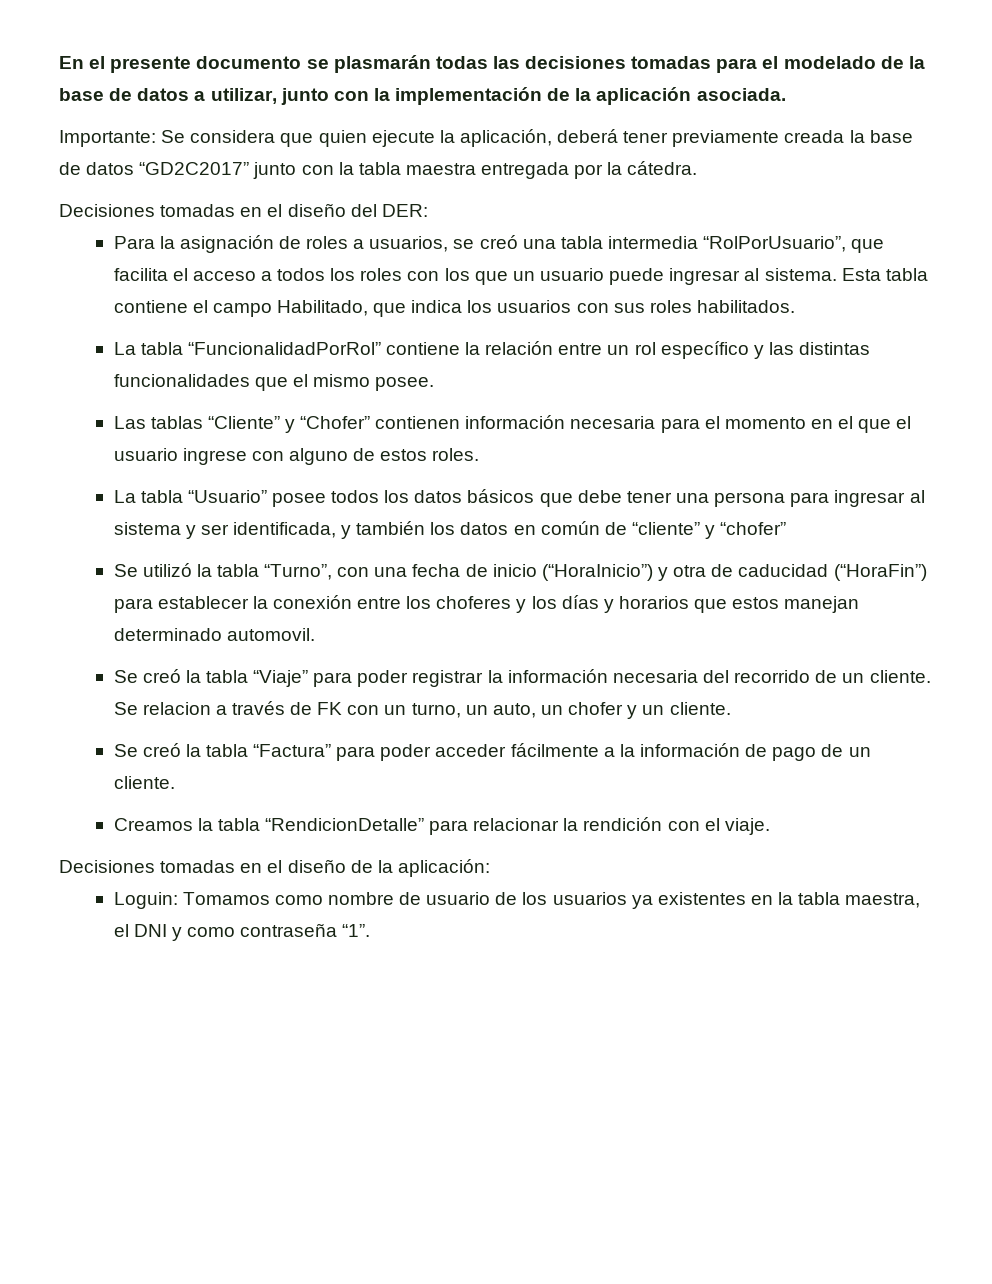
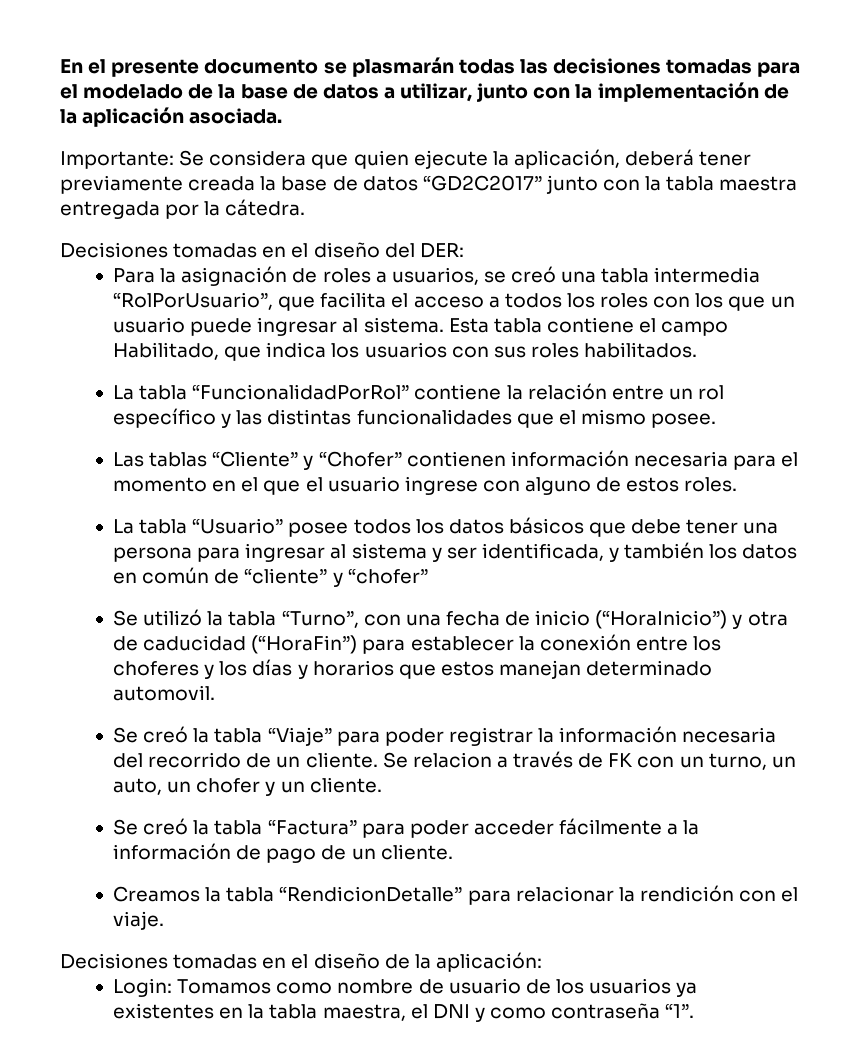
[113,892,178,909] Loguin: -> [113,978,173,997] Login:

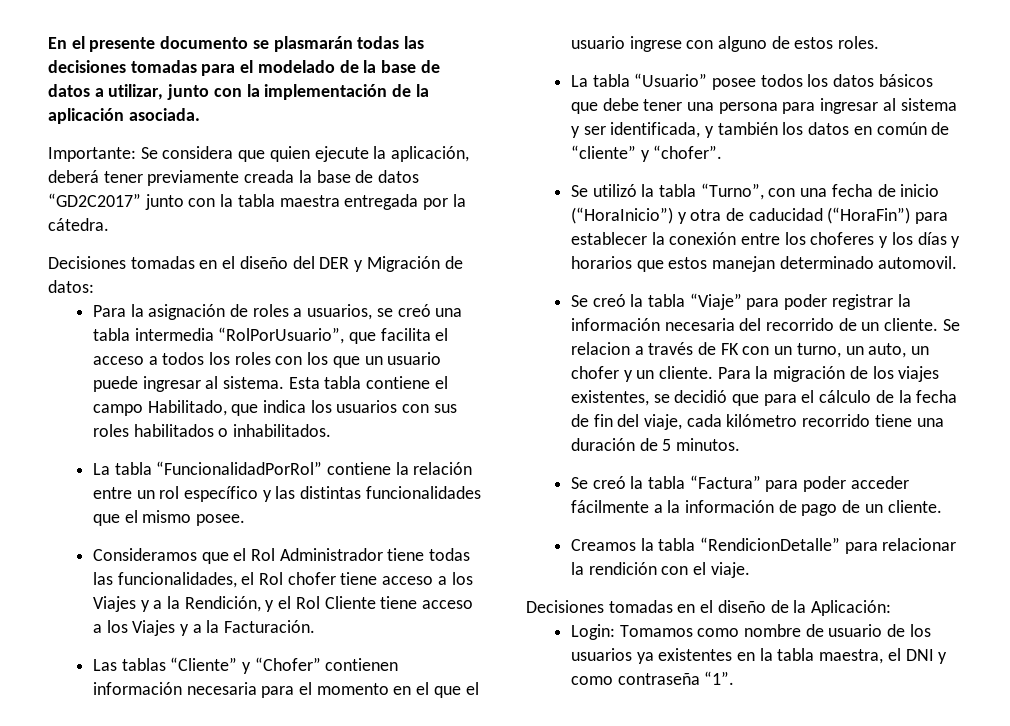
[419,243,464,258] DER: -> [319,256,463,272] [48,280,94,293] DER y Migración de datos:
[584,342,698,358] habilitados. -> [133,424,332,437] habilitados o inhabilitados.
(717, 420) none -> [92,548,471,564] [92,572,473,588] [92,596,474,612] [92,620,316,636] // Consideramos que el Rol Administrador tiene todas las funcionalidades, el Rol chofer tiene acceso a los Viajes y a la Rendición, y el Rol Cliente tiene acceso a los Viajes y a la Facturación.
[347,568,428,584] “chofer” -> [653,145,723,159] “chofer”.
(382, 785) none -> [717,366,940,382] [570,390,958,406] [570,414,944,430] [570,438,741,451] Para la migración de los viajes existentes, se decidió que para el cálculo de la fecha de fin del viaje, cada kilómetro recorrido tiene una duración de 5 minutos.
[435,952,542,972] aplicación: -> [811,600,892,616] Aplicación:

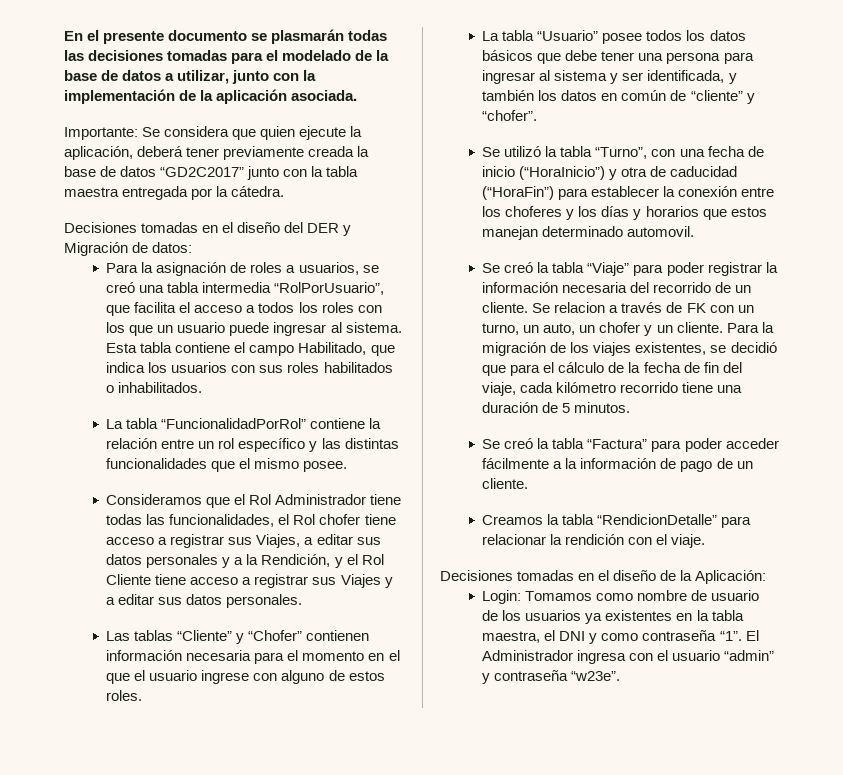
[451,572,473,585] [92,596,136,612] los Viajes -> [170,534,381,548] [106,554,219,568] registrar sus Viajes, a editar sus datos personales
[106,620,316,636] los Viajes y a la Facturación. -> [254,574,393,588] [106,594,303,608] registrar sus Viajes y a editar sus datos personales.
(735, 678) none -> [745,630,759,641] [482,650,775,664] [482,670,621,684] El Administrador ingresa con el usuario “admin” y contraseña “w23e”.

